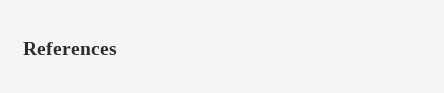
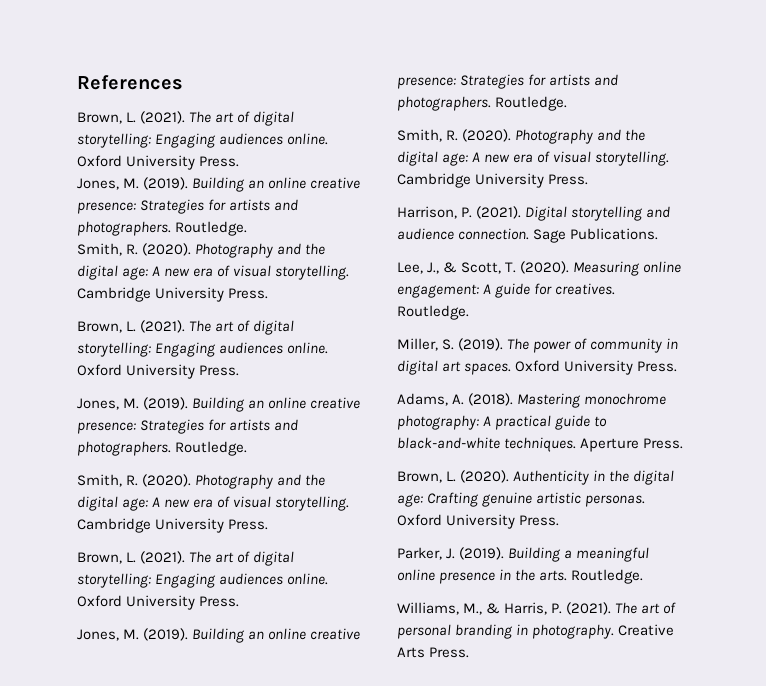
(117, 48) none -> [77,111,295,126] [77,133,329,148] [77,155,240,170] [77,177,361,192] [77,199,299,214] [77,221,248,236] [77,243,326,258] [77,265,350,280] [77,287,269,302] [77,320,295,335] [77,342,329,357] [77,364,240,379] [77,397,361,412] [77,419,299,434] [77,441,248,456] [77,474,326,489] [77,496,350,511] [77,518,269,533] [77,551,295,566] [77,573,329,588] [77,595,240,610] [77,628,361,643] [397,74,619,89] [397,96,568,111] [397,129,646,144] [397,151,670,166] [397,173,589,188] [397,206,671,221] [397,228,659,243] [397,261,682,276] [397,283,616,298] [397,305,469,320] [397,338,679,353] [397,360,678,375] [397,393,667,408] [397,415,608,430] [397,437,684,452] [397,470,675,485] [397,492,646,507] [397,514,560,529] [397,547,650,562] [397,569,644,584] [397,602,677,615] [397,624,675,639] [397,647,470,658] // Brown, L. (2021). The art of digital storytelling: Engaging audiences online. Oxford University Press. // Jones, M. (2019). Building an online creative presence: Strategies for artists and photographers. Routledge. // Smith, R. (2020). Photography and the digital age: A new era of visual storytelling. Cambridge University Press. // Brown, L. (2021). The art of digital storytelling: Engaging audiences online. Oxford University Press. // Jones, M. (2019). Building an online creative presence: Strategies for artists and photographers. Routledge. // Smith, R. (2020). Photography and the digital age: A new era of visual storytelling. Cambridge University Press. // Brown, L. (2021). The art of digital storytelling: Engaging audiences online. Oxford University Press. // Jones, M. (2019). Building an online creative presence: Strategies for artists and photographers. Routledge. // Smith, R. (2020). Photography and the digital age: A new era of visual storytelling. Cambridge University Press. // Harrison, P. (2021). Digital storytelling and audience connection. Sage Publications. // Lee, J., & Scott, T. (2020). Measuring online engagement: A guide for creatives. Routledge. // Miller, S. (2019). The power of community in digital art spaces. Oxford University Press. // Adams, A. (2018). Mastering monochrome photography: A practical guide to black-and-white techniques. Aperture Press. // Brown, L. (2020). Authenticity in the digital age: Crafting genuine artistic personas. Oxford University Press. // Parker, J. (2019). Building a meaningful online presence in the arts. Routledge. // Williams, M., & Harris, P. (2021). The art of personal branding in photography. Creative Arts Press.

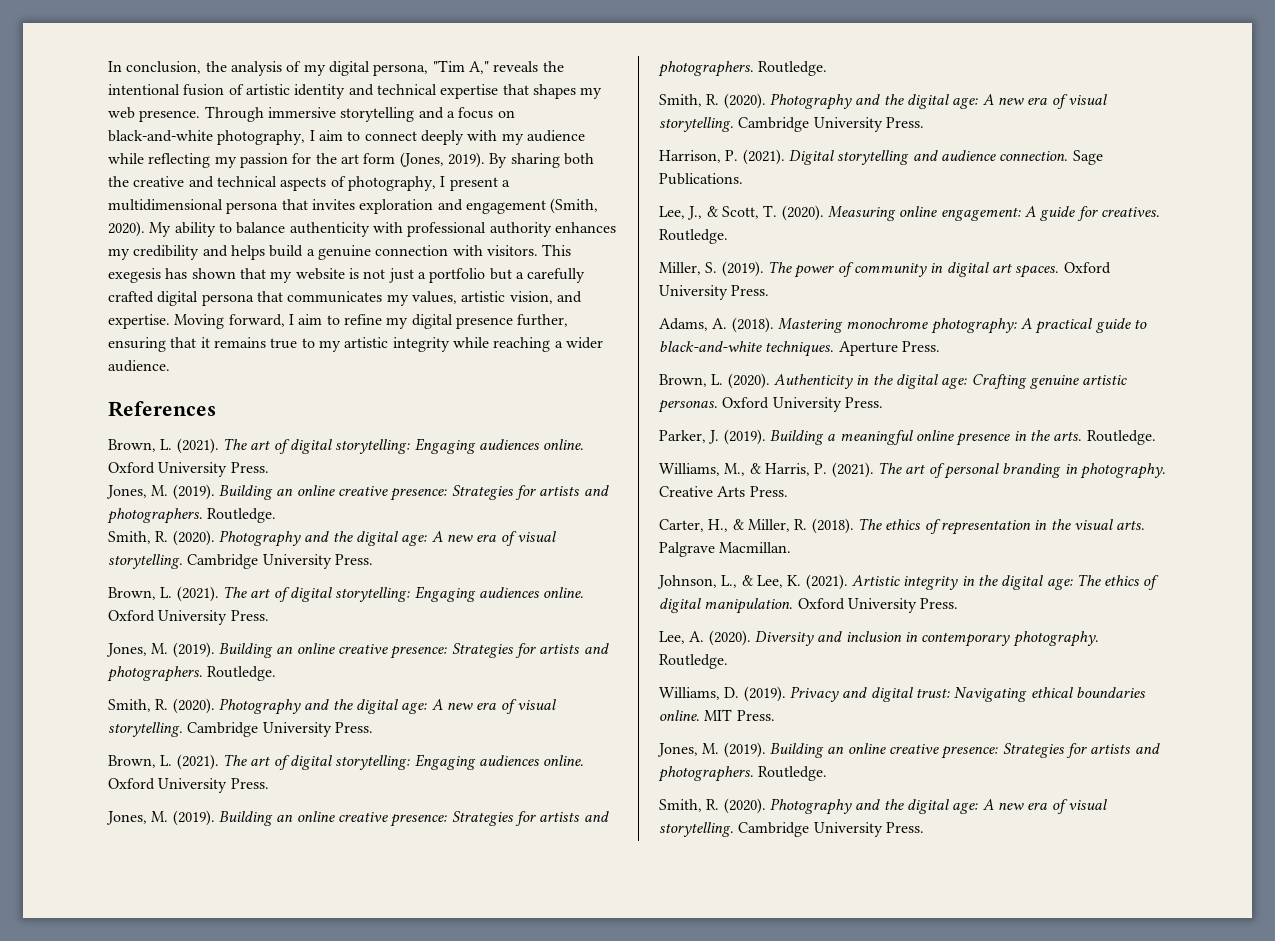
(77, 82) none -> [108,60,564,76] [108,84,603,99] [108,106,515,122] [108,130,585,145] [108,152,594,168] [108,176,510,191] [108,198,599,214] [108,221,616,237] [108,244,572,260] [108,268,586,283] [108,291,582,306] [108,314,569,329] [108,337,603,352] [108,360,170,372] In conclusion, the analysis of my digital persona, "Tim A," reveals the intentional fusion of artistic identity and technical expertise that shapes my web presence. Through immersive storytelling and a focus on black-and-white photography, I aim to connect deeply with my audience while reflecting my passion for the art form (Jones, 2019). By sharing both the creative and technical aspects of photography, I present a multidimensional persona that invites exploration and engagement (Smith, 2020). My ability to balance authenticity with professional authority enhances my credibility and helps build a genuine connection with visitors. This exegesis has shown that my website is not just a portfolio but a carefully crafted digital persona that communicates my values, artistic vision, and expertise. Moving forward, I aim to refine my digital presence further, ensuring that it remains true to my artistic integrity while reaching a wider audience. //
(470, 652) none -> [659,518,1146,535] [659,542,792,557] [657,574,1160,590] [659,598,959,614] [659,630,1099,647] [659,654,728,669] [659,686,1146,702] [659,709,775,721] [657,742,1160,759] [658,766,828,782] [659,798,1107,815] [659,822,924,837] // Carter, H., & Miller, R. (2018). The ethics of representation in the visual arts. Palgrave Macmillan. // Johnson, L., & Lee, K. (2021). Artistic integrity in the digital age: The ethics of digital manipulation. Oxford University Press. // Lee, A. (2020). Diversity and inclusion in contemporary photography. Routledge. // Williams, D. (2019). Privacy and digital trust: Navigating ethical boundaries online. MIT Press. // Jones, M. (2019). Building an online creative presence: Strategies for artists and photographers. Routledge. // Smith, R. (2020). Photography and the digital age: A new era of visual storytelling. Cambridge University Press.

